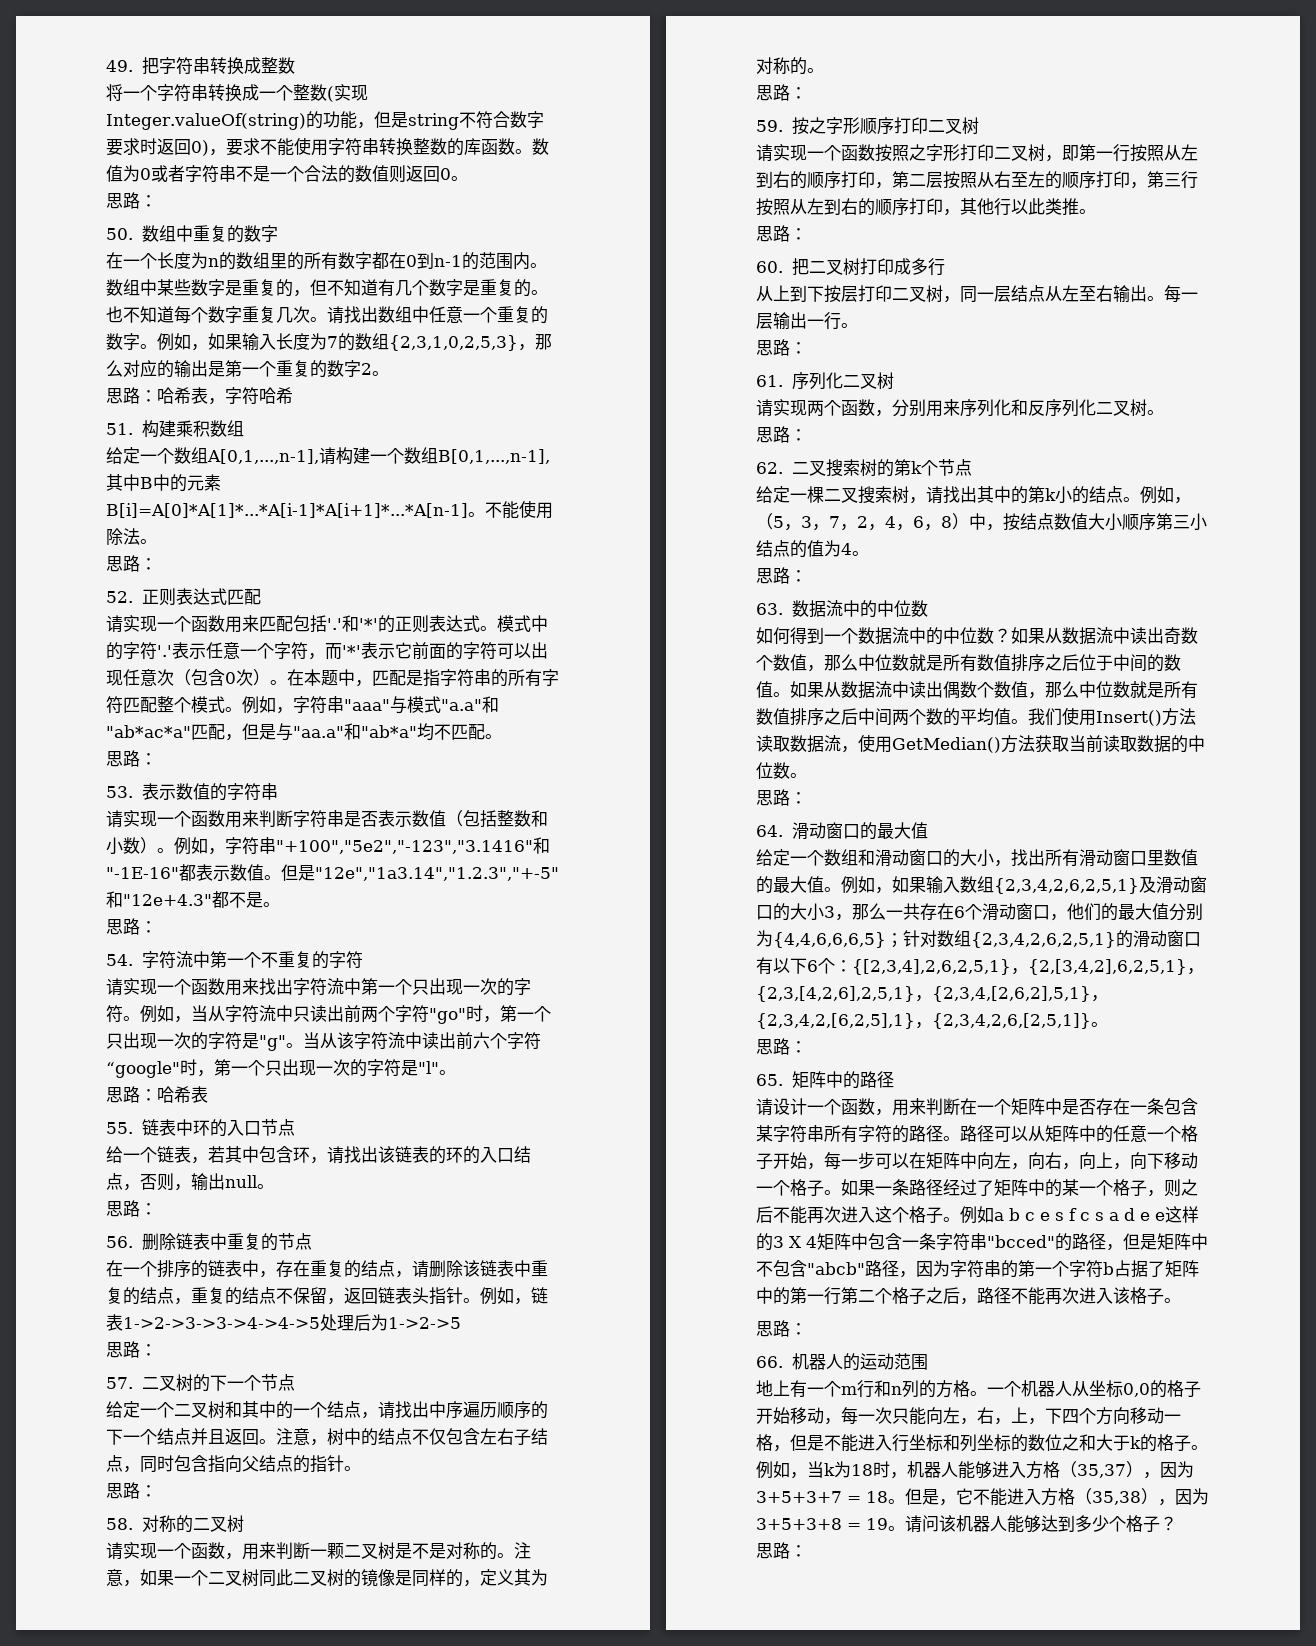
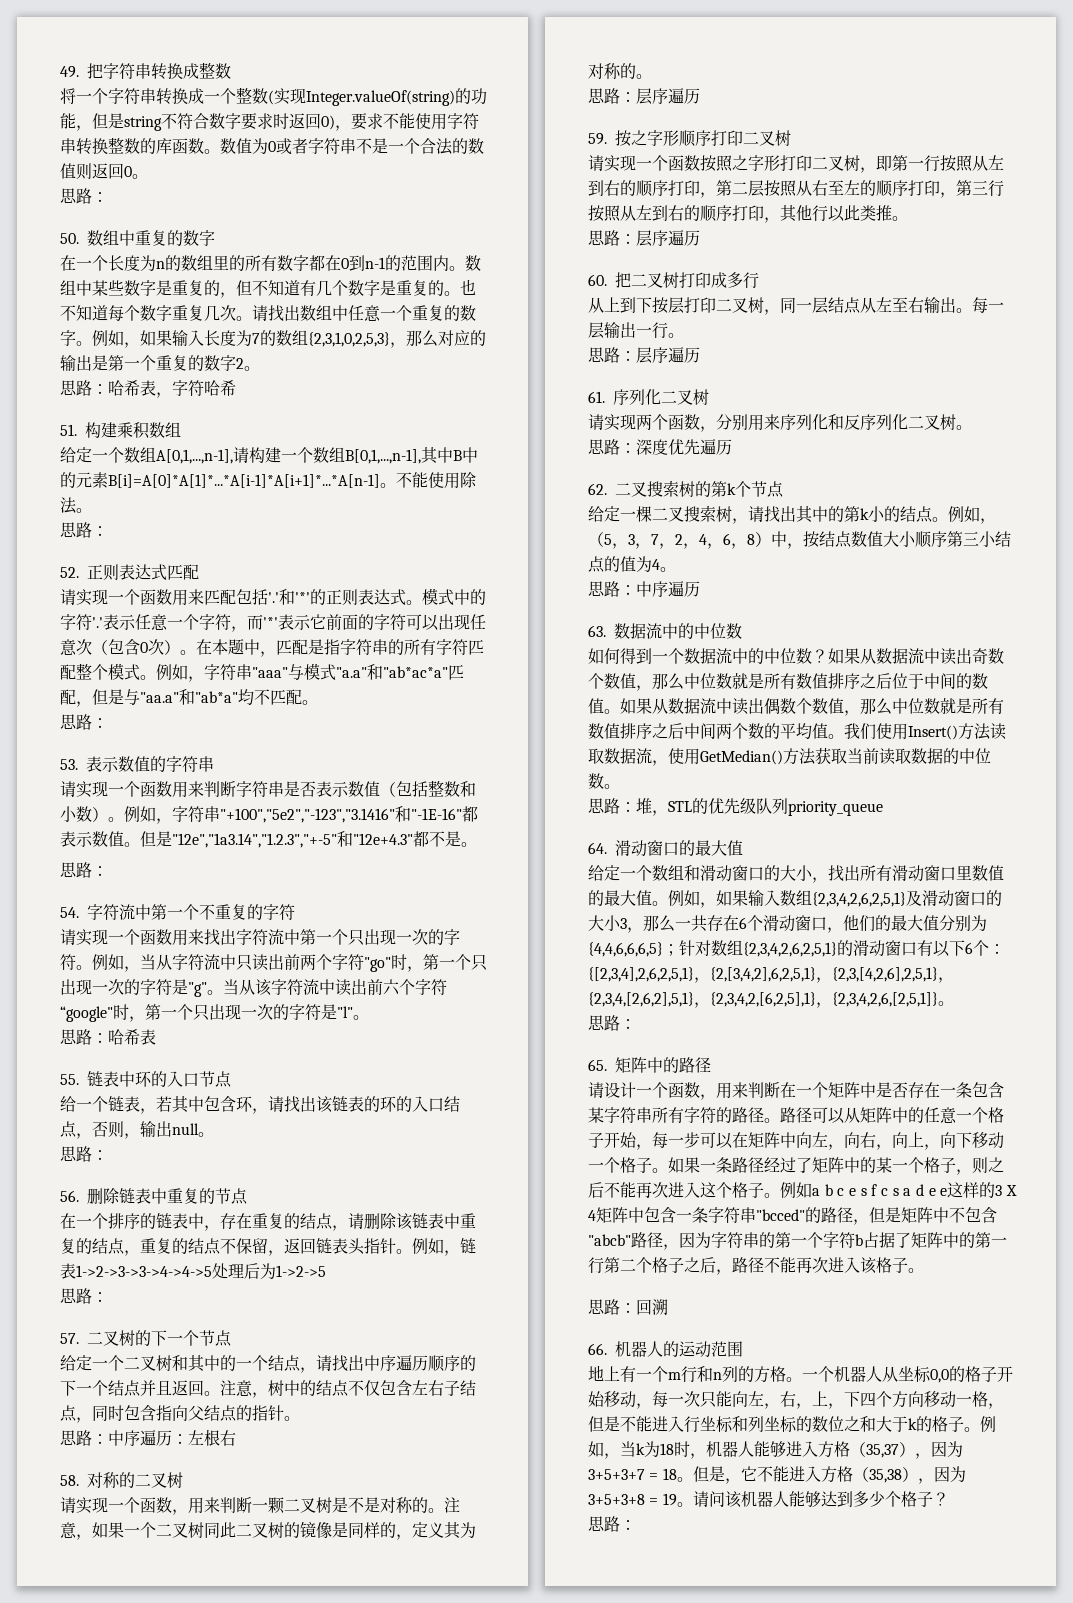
(157, 1491) none -> [108,1429,236,1446] 中序遍历：左根右
(807, 93) none -> [636,88,700,105] 层序遍历
(807, 234) none -> [636,230,700,247] 层序遍历
(807, 348) none -> [636,347,700,364] 层序遍历
(807, 435) none -> [636,439,732,455] 深度优先遍历
(807, 576) none -> [636,581,700,597] 中序遍历
(807, 798) none -> [636,798,883,816] 堆，STL的优先级队列priority_queue
(807, 1329) none -> [636,1299,668,1315] 回溯

